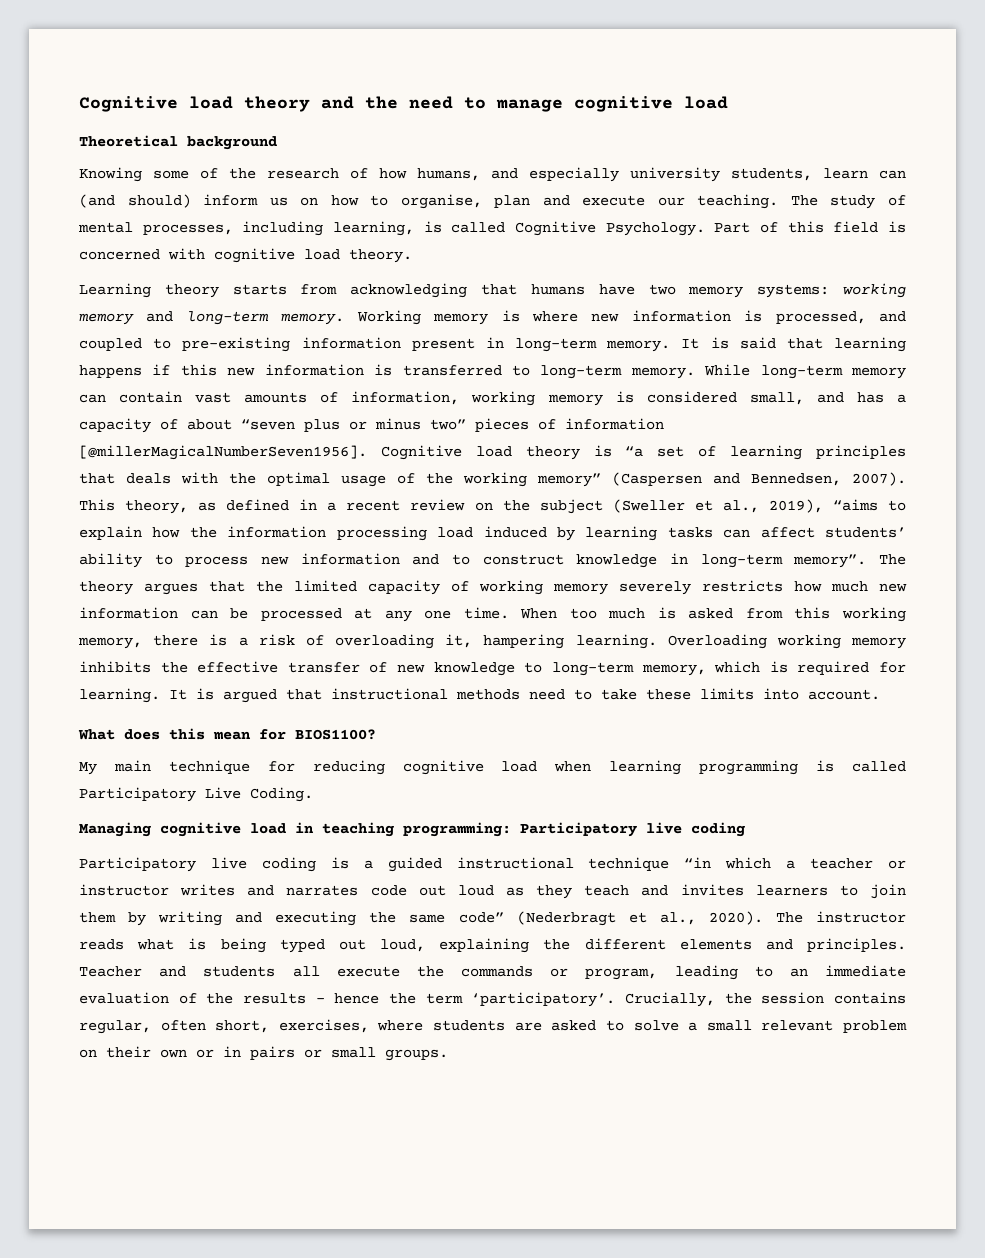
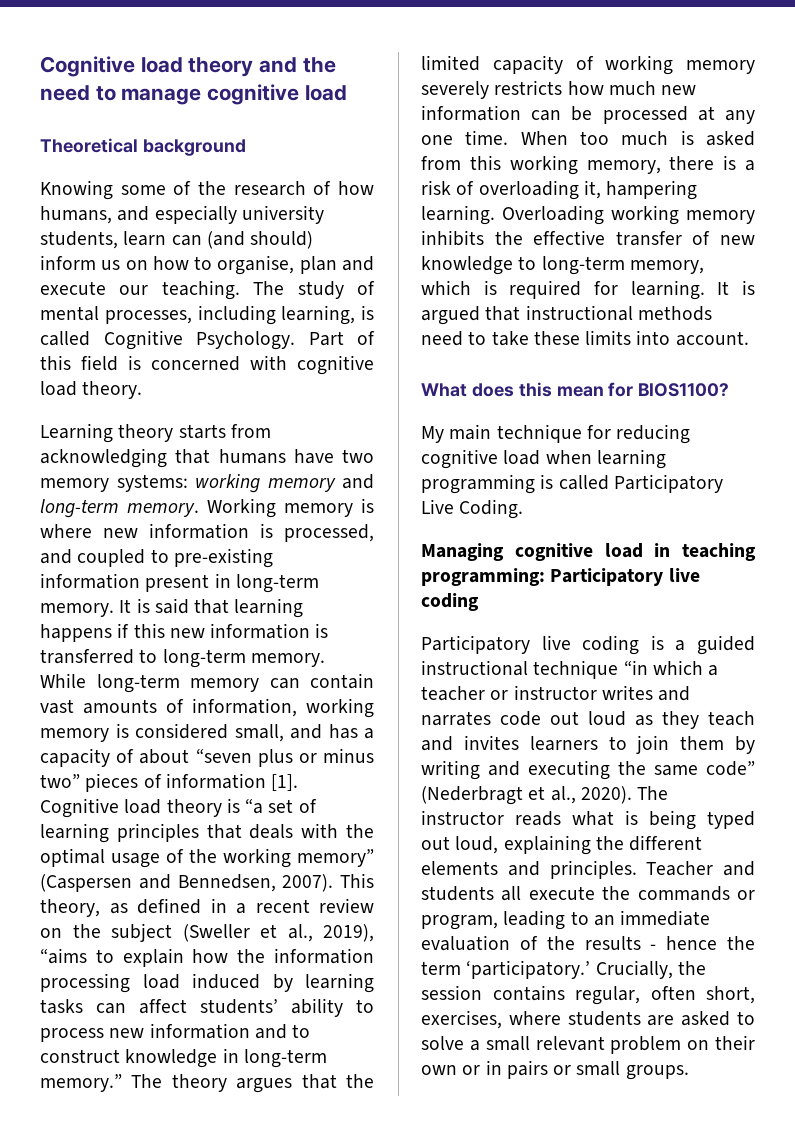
[79,445,367,460] [@millerMagicalNumberSeven1956]. -> [271,774,299,791] [1].
[793,554,867,568] memory”. -> [40,1074,122,1092] memory.”
[471,992,616,1007] ‘participatory’. -> [466,960,591,979] ‘participatory.’

